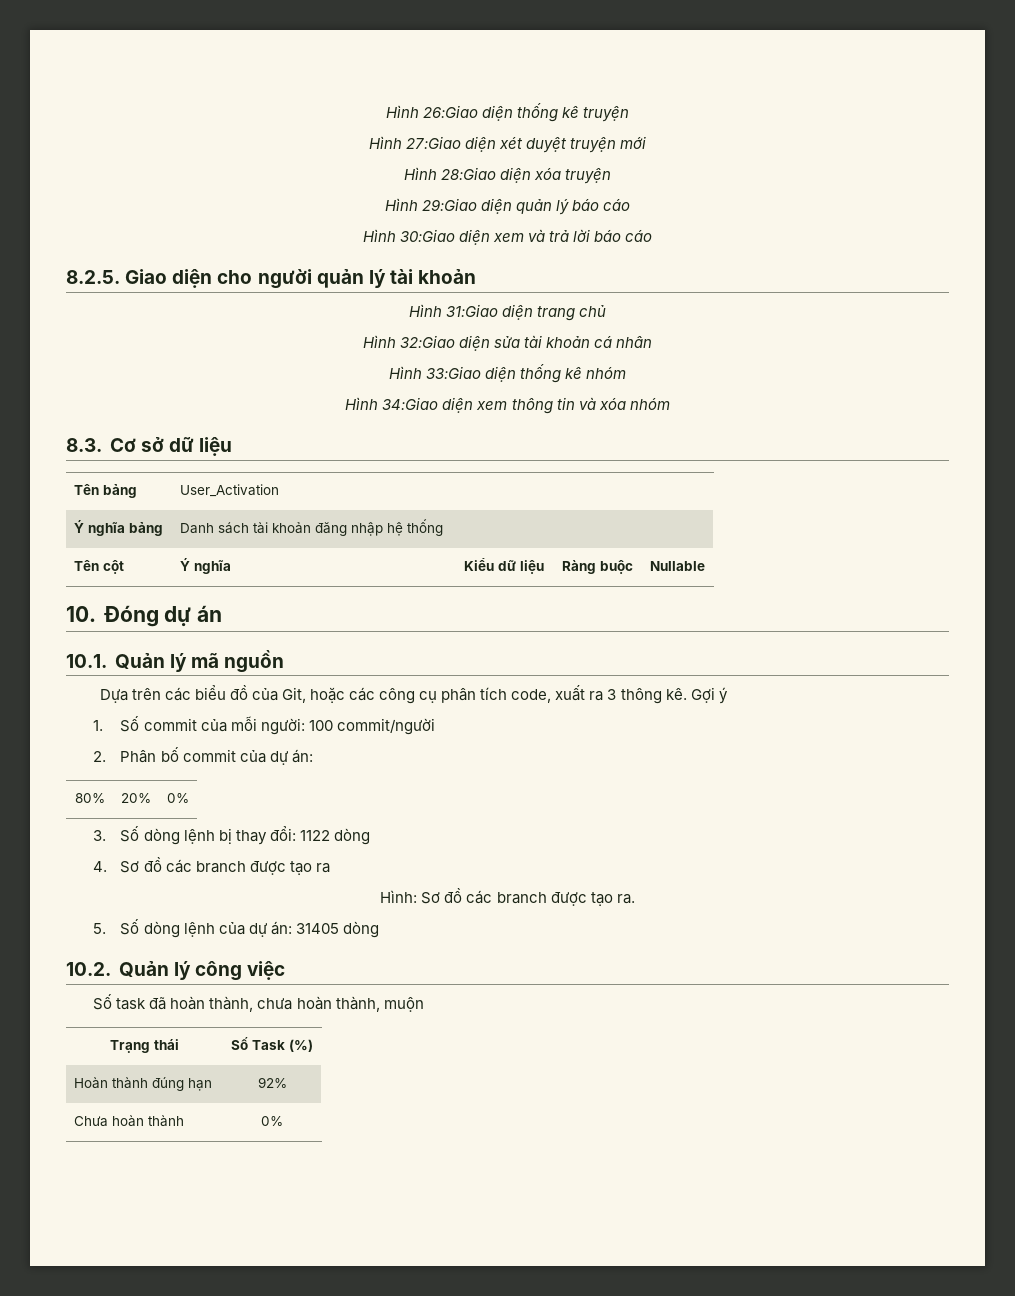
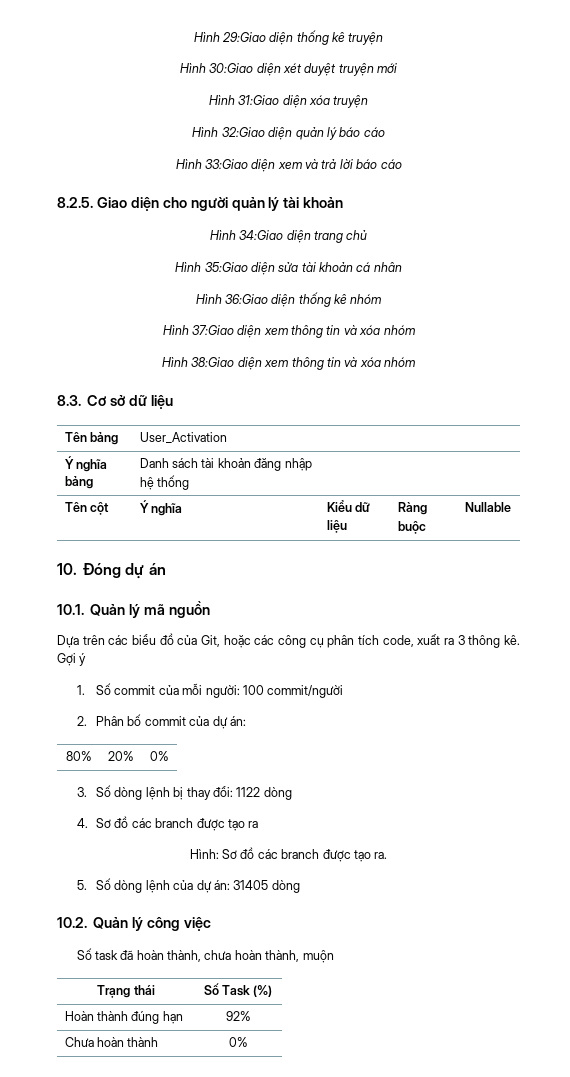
[385,105,478,118] Hình 26:Giao -> [193,32,266,42] Hình 29:Giao
[405,136,461,149] 27:Giao -> [209,63,254,73] 30:Giao
[440,167,496,180] 28:Giao -> [238,95,280,105] 31:Giao
[421,198,477,211] 29:Giao -> [221,127,265,137] 32:Giao
[399,229,455,242] 30:Giao -> [204,159,248,169] 33:Giao
[445,304,498,317] 31:Giao -> [239,230,284,240] 34:Giao
[399,335,455,348] 32:Giao -> [204,262,248,272] 35:Giao
[425,366,481,379] 33:Giao -> [224,294,268,304] 36:Giao
[382,397,439,410] 34:Giao -> [191,325,416,338] [162,357,235,367] 37:Giao diện xem thông tin và xóa nhóm // Hình 38:Giao

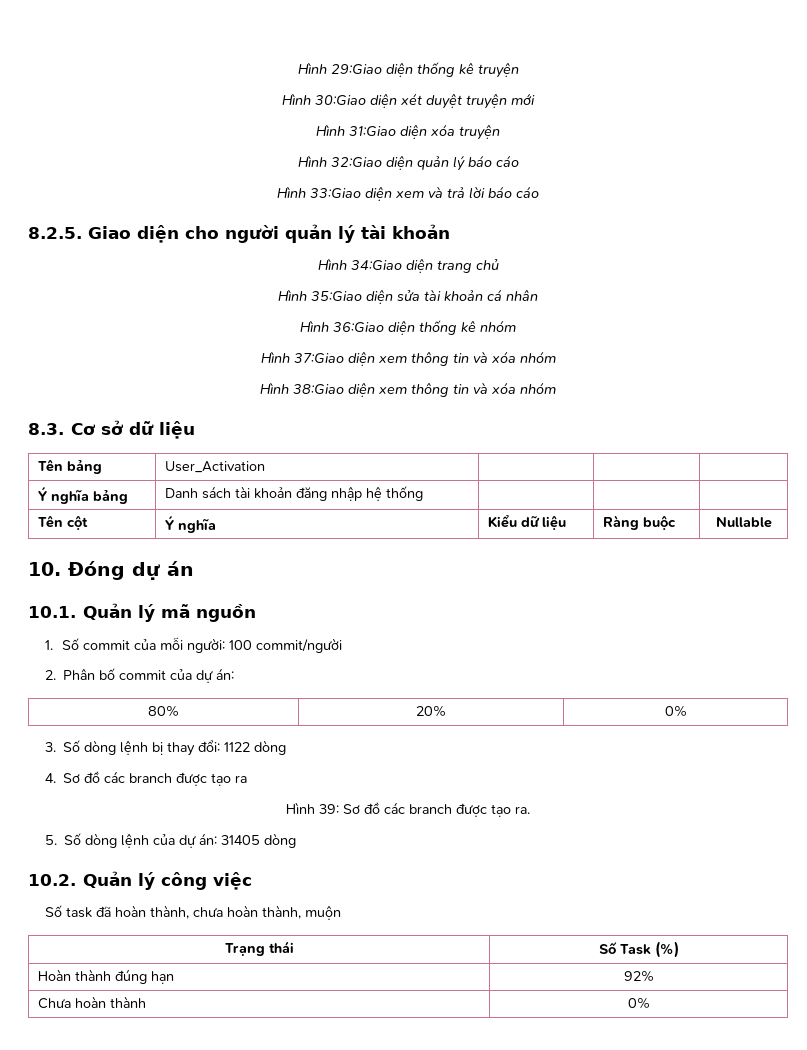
[57,633,521,648] [57,653,87,666] // Dựa trên các biểu đồ của Git, hoặc các công cụ phân tích code, xuất ra 3 thông kê. Gợi ý -> (257, 613) none
[189,849,219,859] Hình: -> [286,802,339,814] Hình 39:

